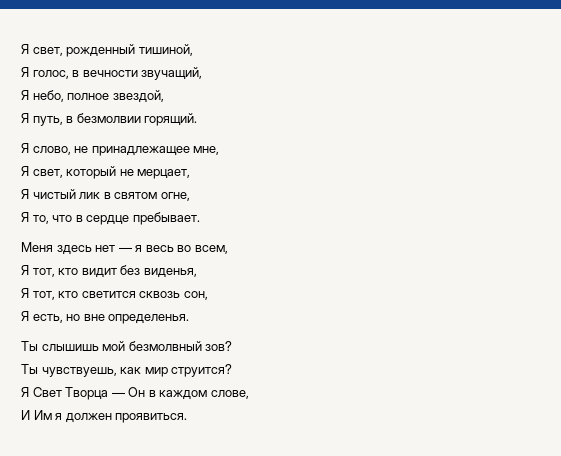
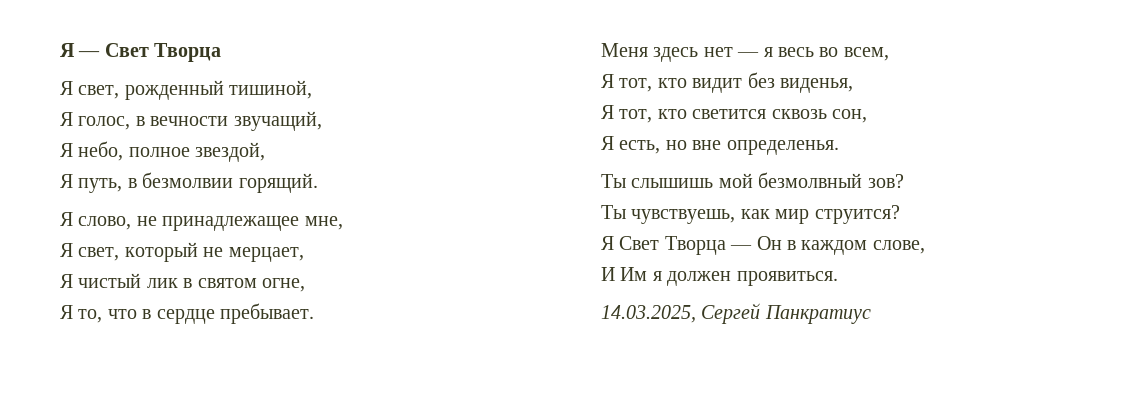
[21,44,29,54] Я -> [60,43,222,62] [60,81,73,95] Я — Свет Творца // Я
(188, 418) none -> [601,303,871,324] // 14.03.2025, Сергей Панкратиус

